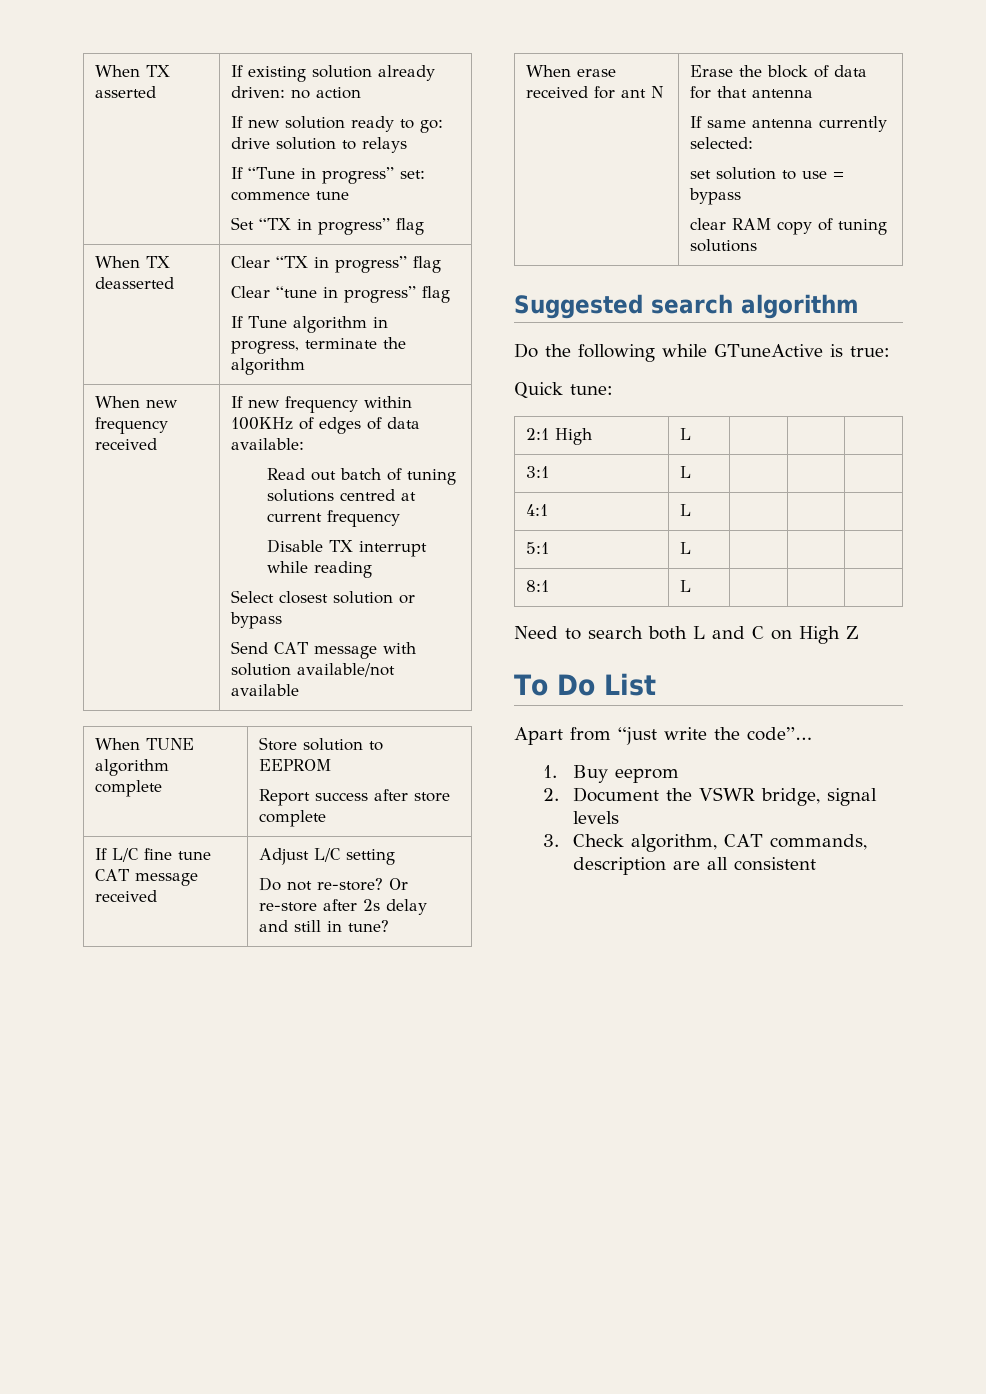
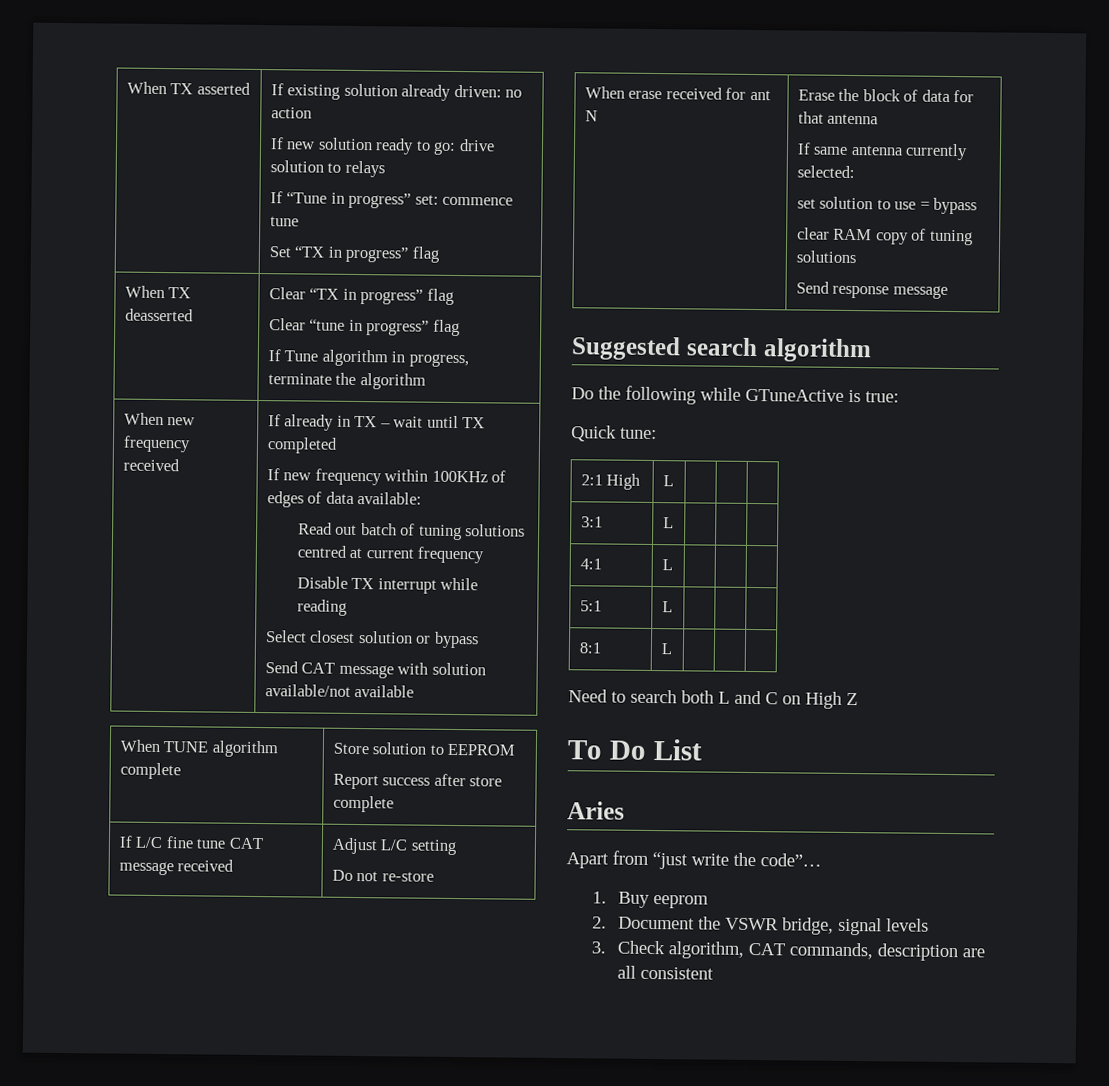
(244, 402) none -> [284,414,485,431] [266,437,338,454] [266,468,280,481] already in TX – wait until TX completed // If
[317,878,409,891] re-store? Or -> (379, 876) none
[323,899,428,915] [259,920,390,932] after 2s delay and still in tune? -> (434, 876) none
(758, 245) none -> [795,281,948,299] // Send response message
(656, 684) none -> [567,801,625,820] // Aries

